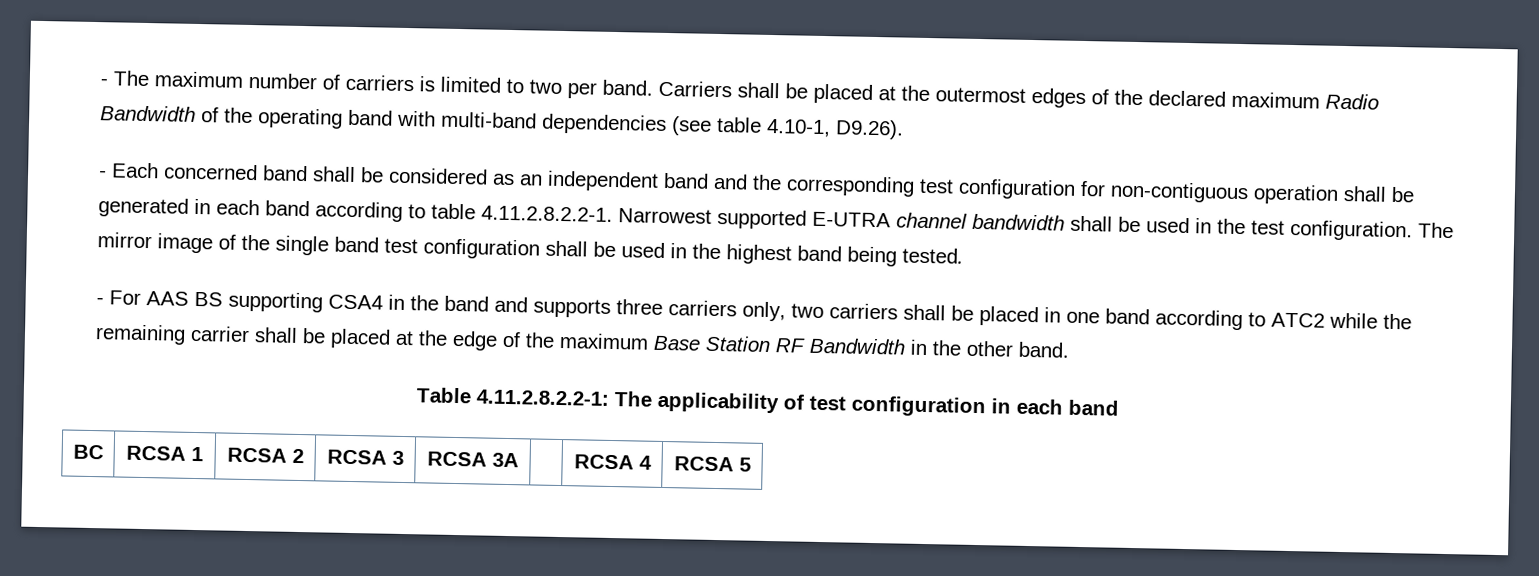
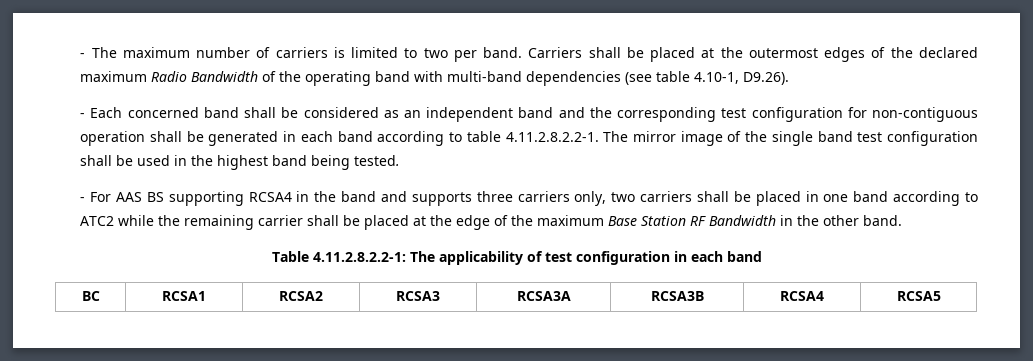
[617,208,1413,242] Narrowest supported E-UTRA channel bandwidth shall be used in the test configuration. -> (599, 137) none
[327,294,383,310] CSA4 -> [248,192,292,202] RCSA4
[126,445,203,462] [226,447,304,464] [326,449,404,466] [426,451,519,468] [573,454,652,470] [673,456,751,472] RCSA 1 | RCSA 2 | RCSA 3 | RCSA 3A | | RCSA 4 | RCSA 5 -> [162,291,206,301] [279,291,323,301] [395,291,440,301] [516,291,571,301] [650,291,704,301] [780,291,824,301] [896,291,941,301] RCSA1 | RCSA2 | RCSA3 | RCSA3A | RCSA3B | RCSA4 | RCSA5

